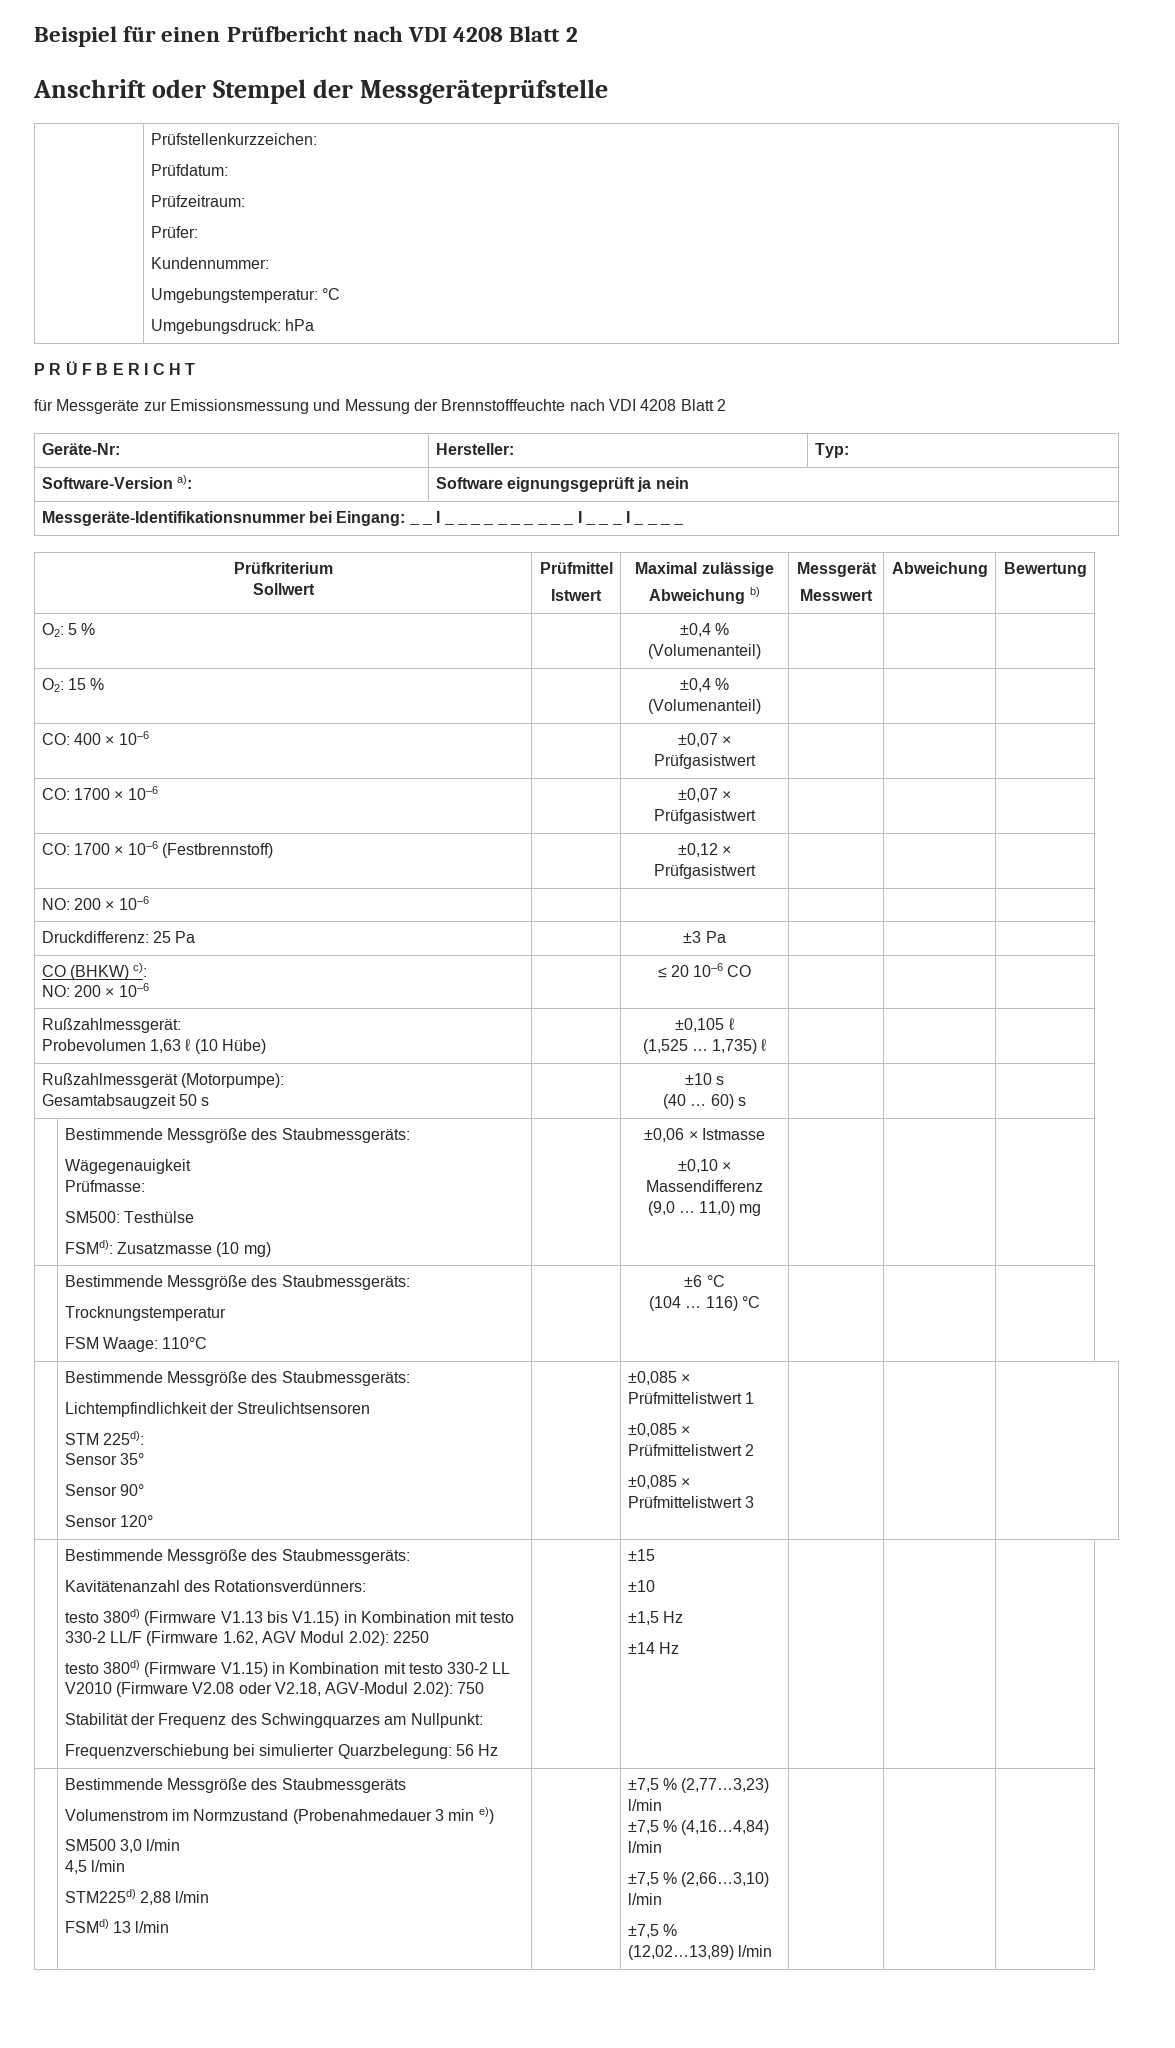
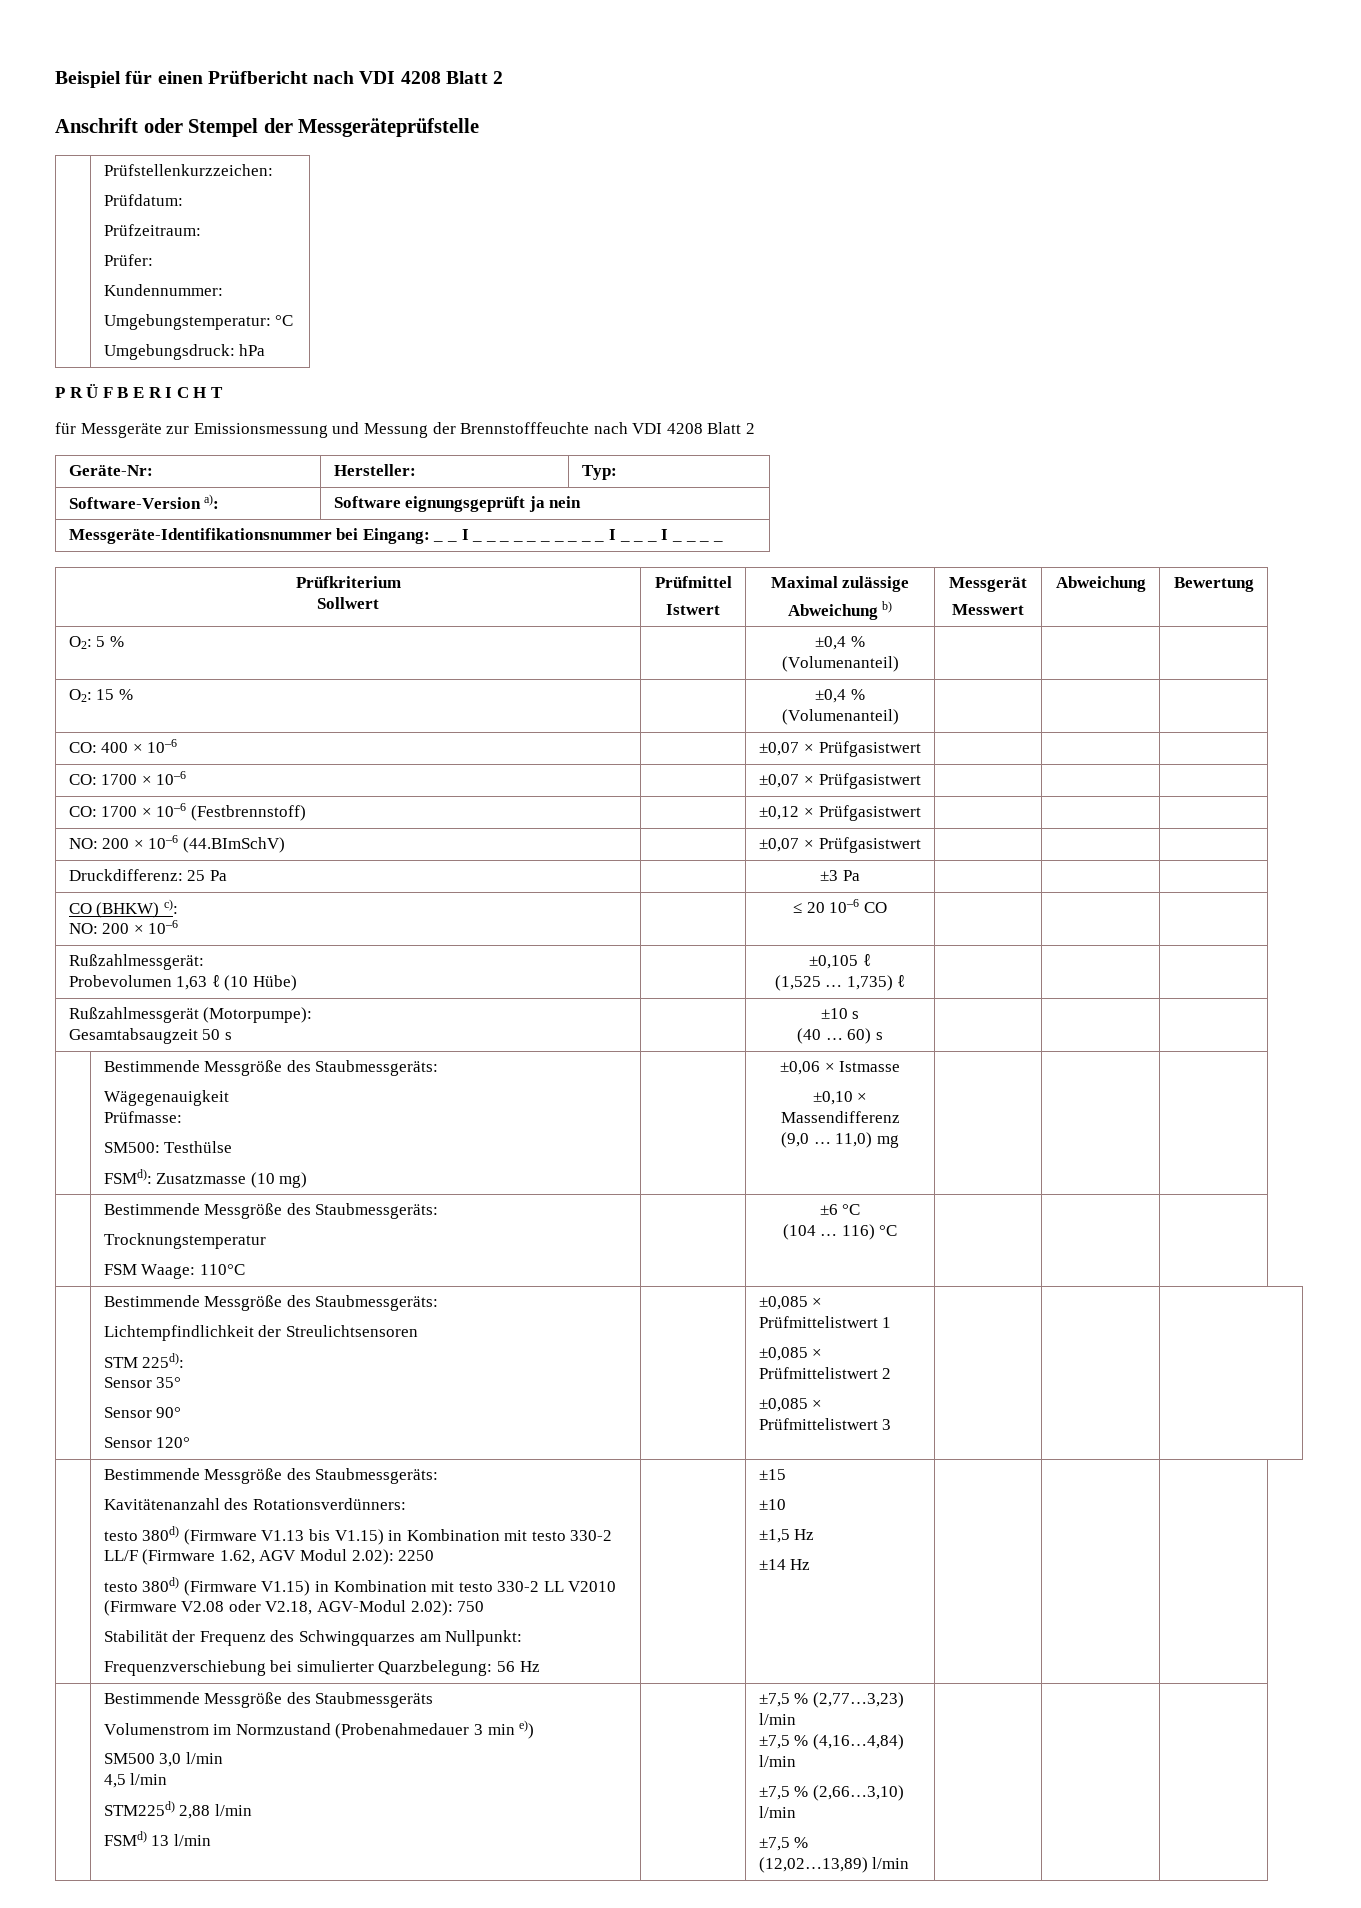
(149, 903) | | -> [182,837,285,853] [759,837,921,853] (44.BImSchV) | | ±0,07 × Prüfgasistwert

